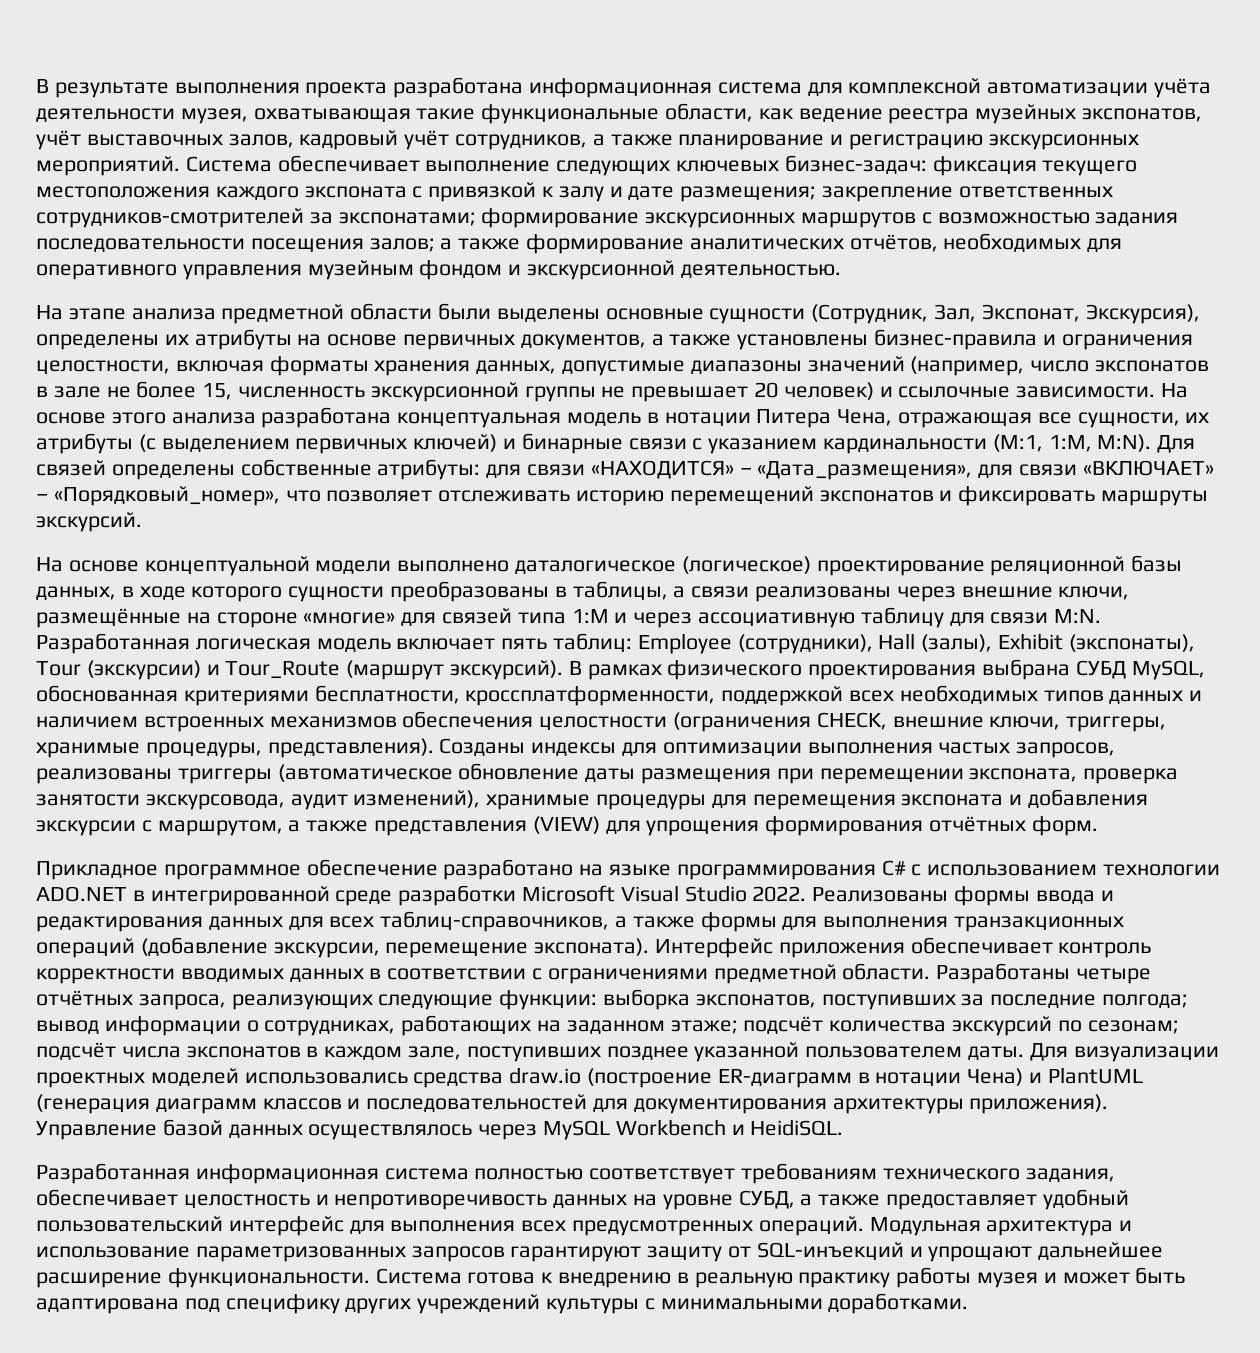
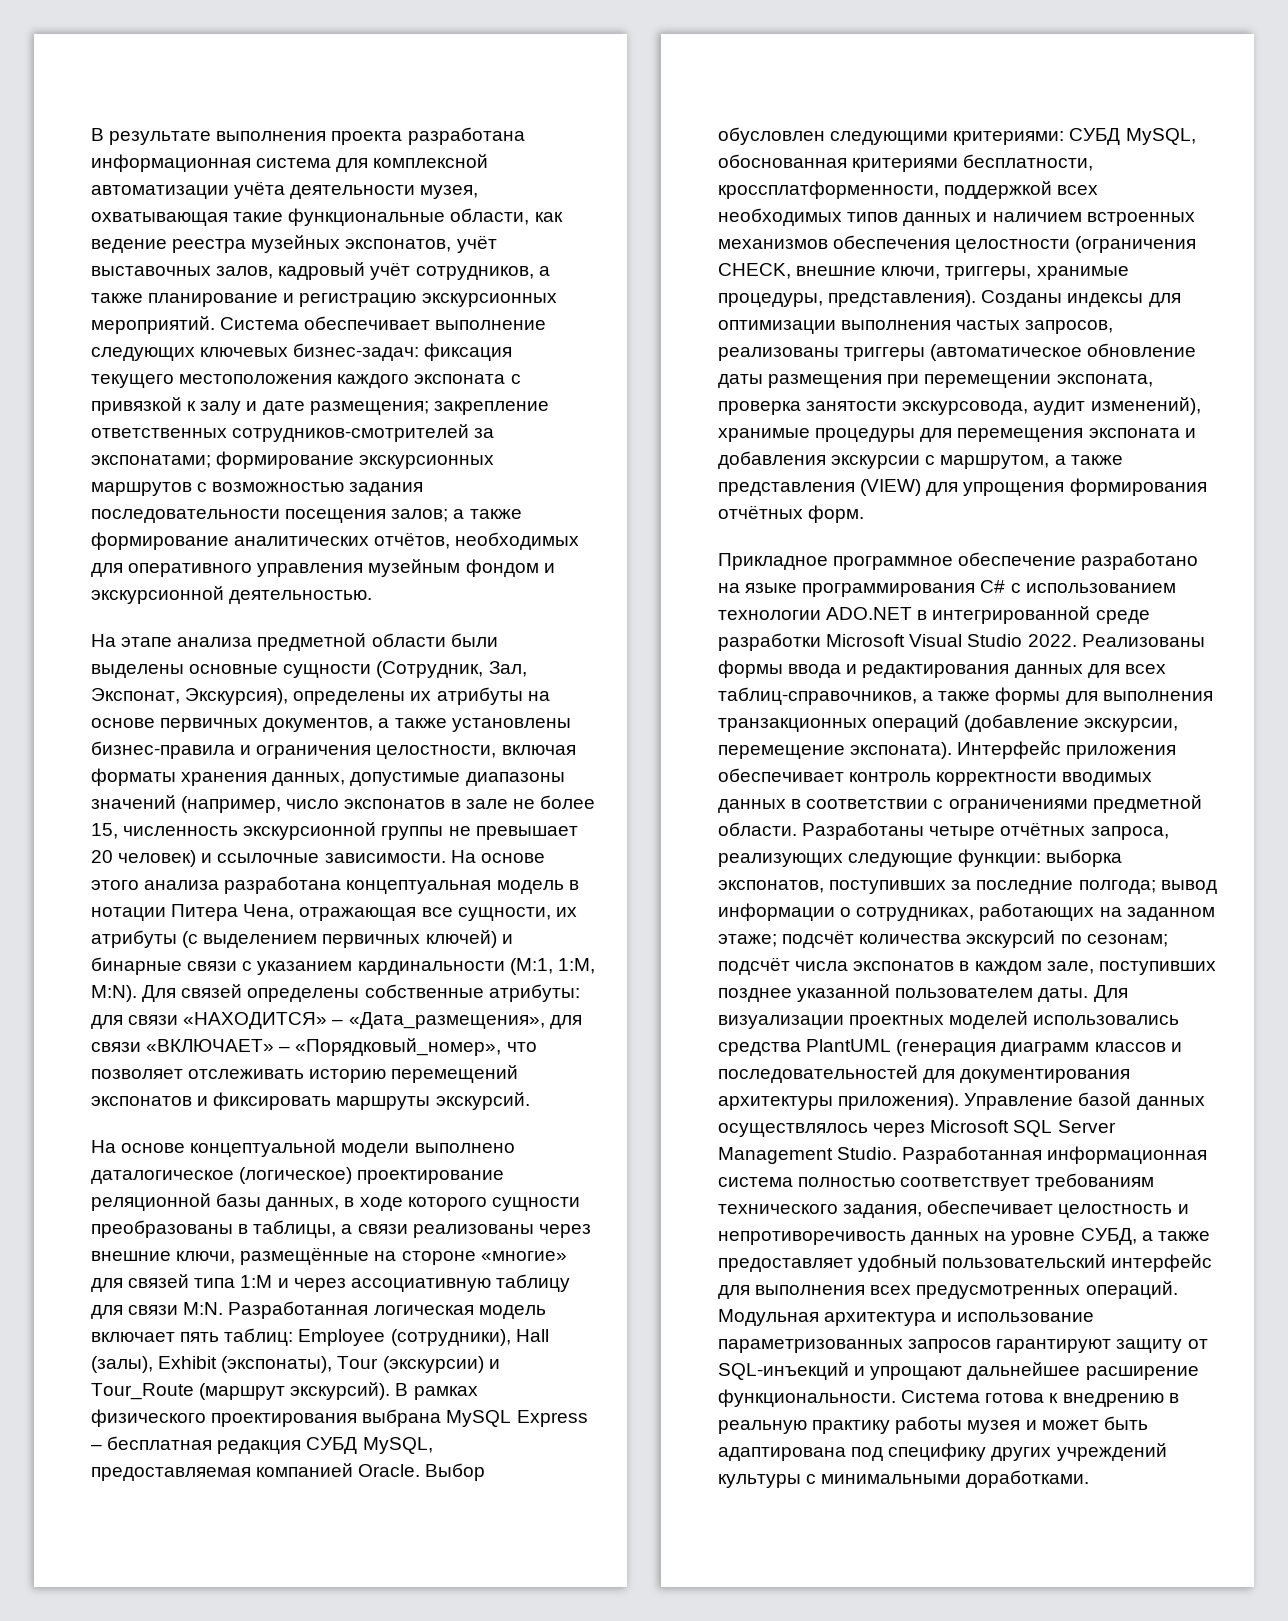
(1071, 669) none -> [446,1410,588,1427] [91,1436,433,1454] [91,1463,486,1481] [718,127,1065,145] MySQL Express – бесплатная редакция СУБД MySQL, предоставляемая компанией Oracle. Выбор обусловлен следующими критериями:
[509,1067,1043,1088] draw.io (построение ER-диаграмм в нотации Чена) и -> (801, 1049) none
[543,1119,844,1140] MySQL Workbench и HeidiSQL. // -> [930,1120,1116,1137] [718,1147,898,1164] Microsoft SQL Server Management Studio.

